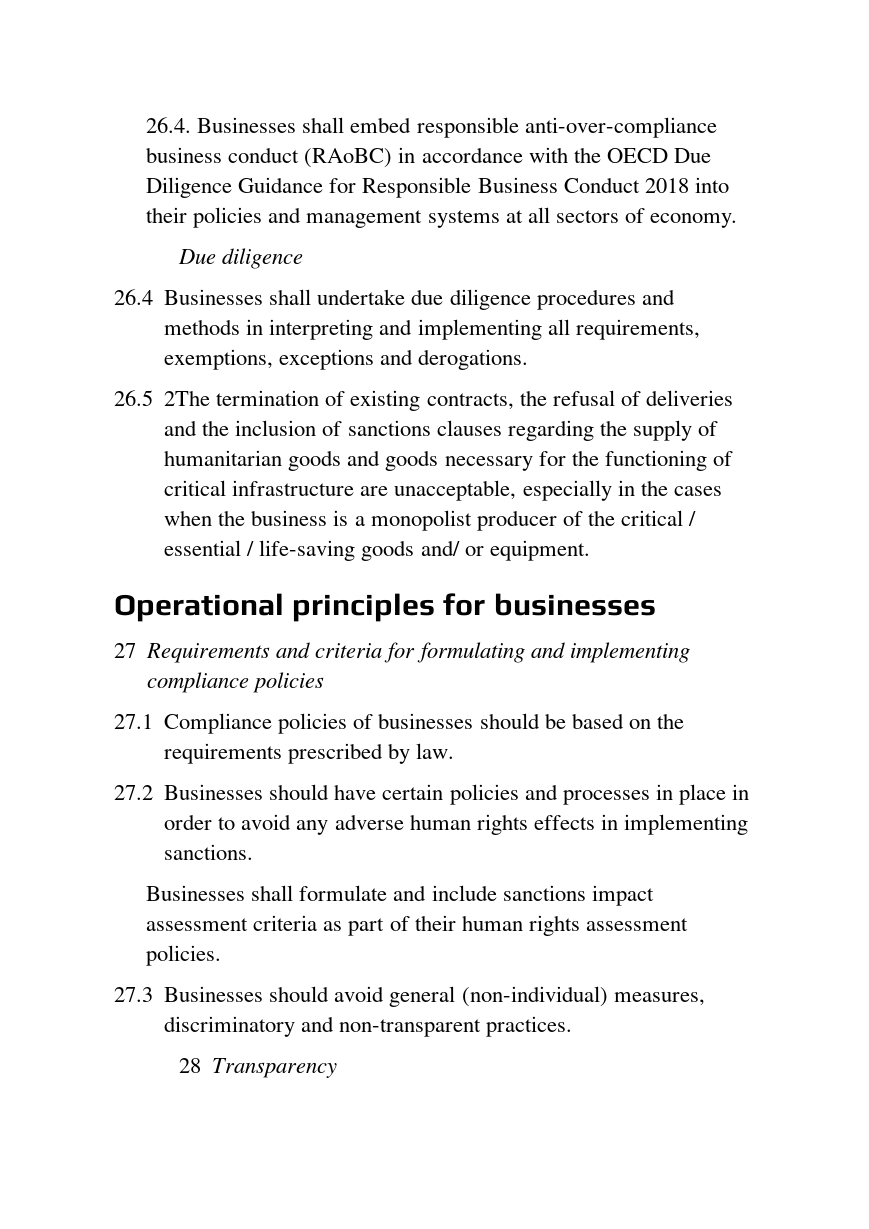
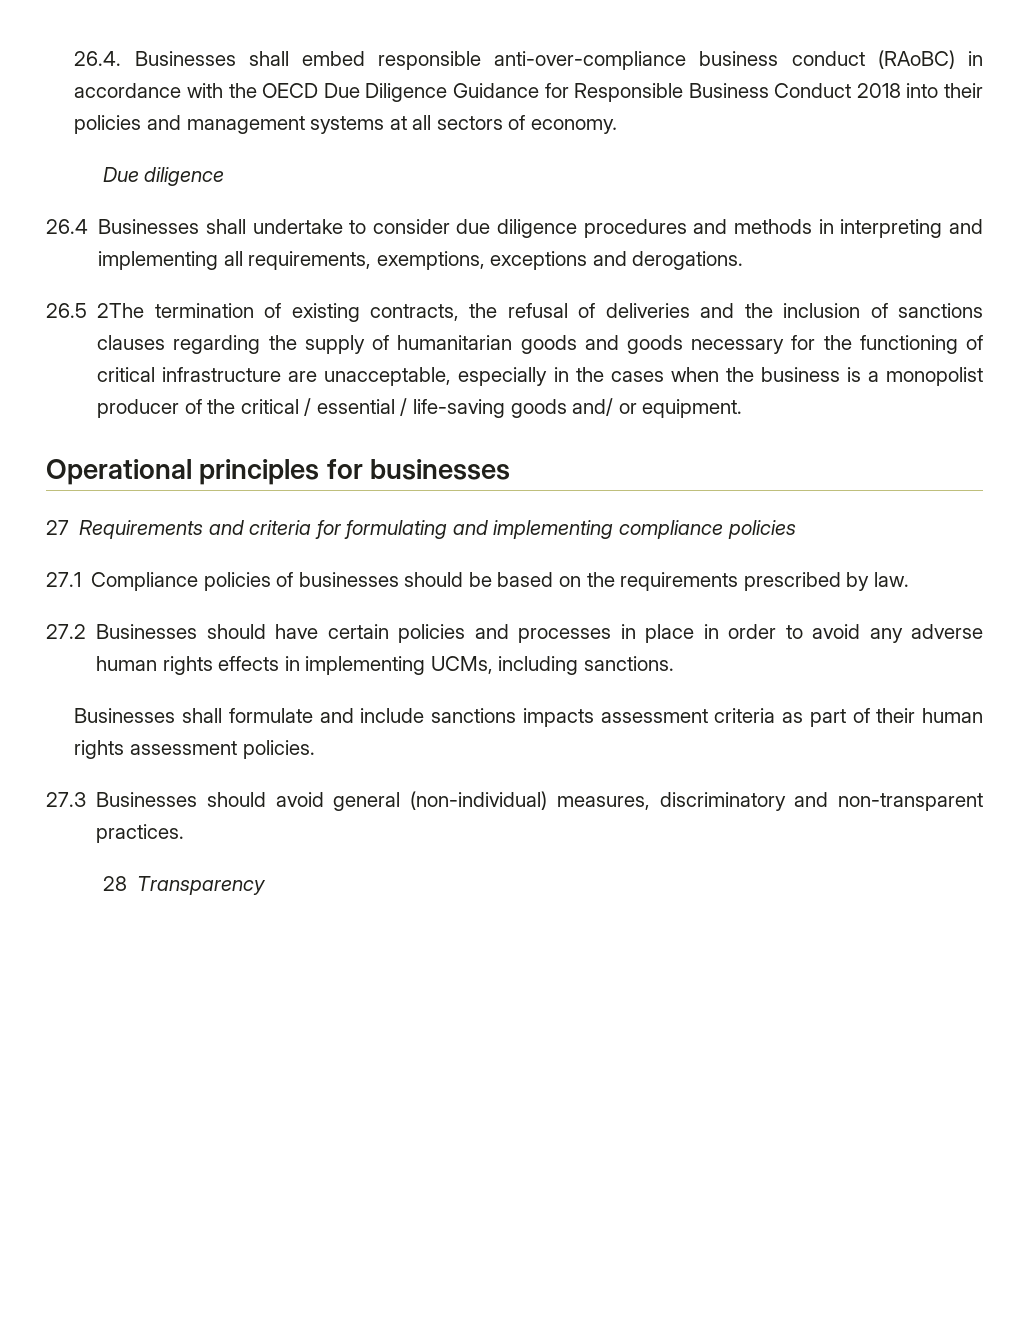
(406, 297) none -> [349,219,450,234] to consider
(748, 824) none -> [430,656,579,675] UCMs, including
[591,885,654,906] impact -> [522,708,594,727] impacts

